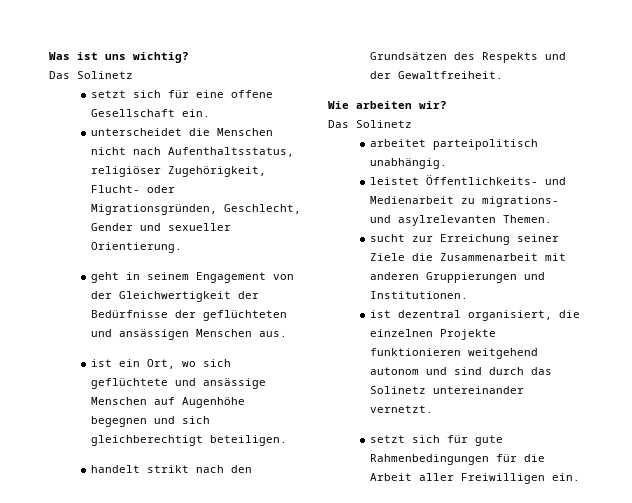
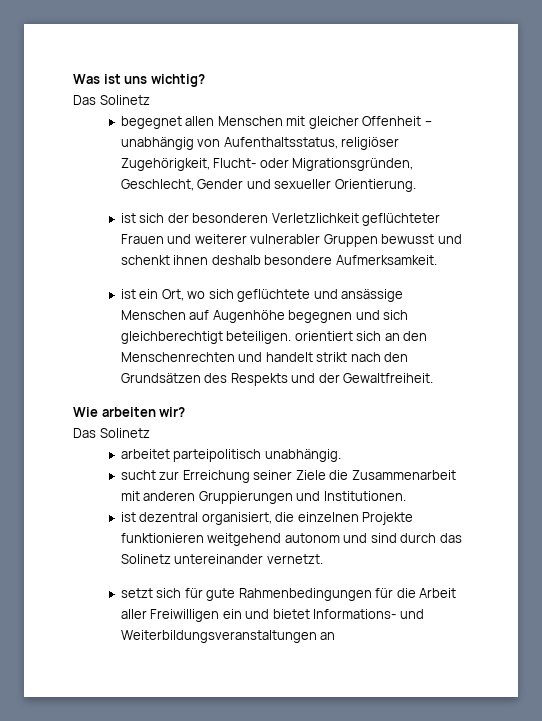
[91,90,274,98] [91,109,211,117] [91,128,274,136] [91,147,162,155] setzt sich für eine offene Gesellschaft ein. // unterscheidet die Menschen nicht nach -> [120,116,432,129] [120,137,221,150] begegnet allen Menschen mit gleicher Offenheit – unabhängig von
[91,272,295,283] [91,291,260,302] [91,310,288,321] [91,329,288,340] geht in seinem Engagement von der Gleichwertigkeit der Bedürfnisse der geflüchteten und ansässigen Menschen aus. -> [120,213,441,226] [120,234,462,247] [120,255,437,265] ist sich der besonderen Verletzlichkeit geflüchteter Frauen und weiterer vulnerabler Gruppen bewusst und schenkt ihnen deshalb besondere Aufmerksamkeit.
(288, 440) // -> [294,331,428,341] [120,352,263,362] orientiert sich an den Menschenrechten und
[370,175,567,185] [370,196,560,207] [370,215,553,226] // leistet Öffentlichkeits- und Medienarbeit zu migrations- und asylrelevanten Themen. -> (341, 455) none
[552,473,581,481] ein. -> [222,609,424,619] [120,630,336,643] ein und bietet Informations- und Weiterbildungsveranstaltungen an

